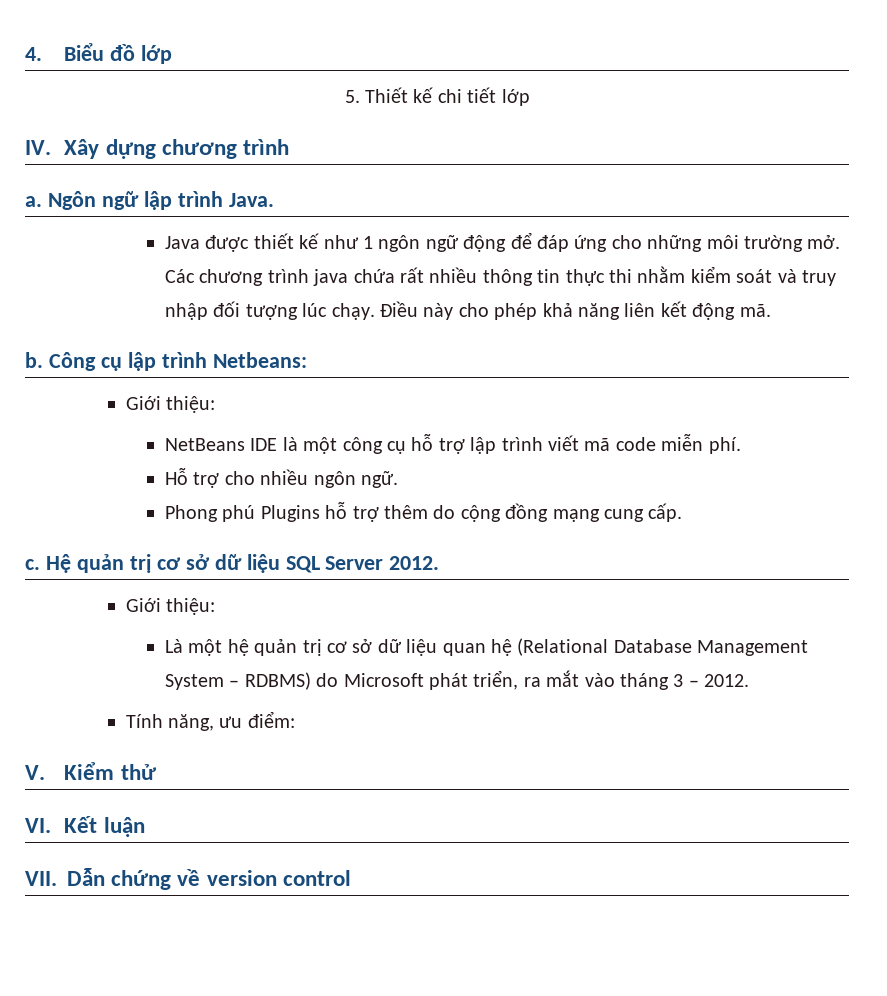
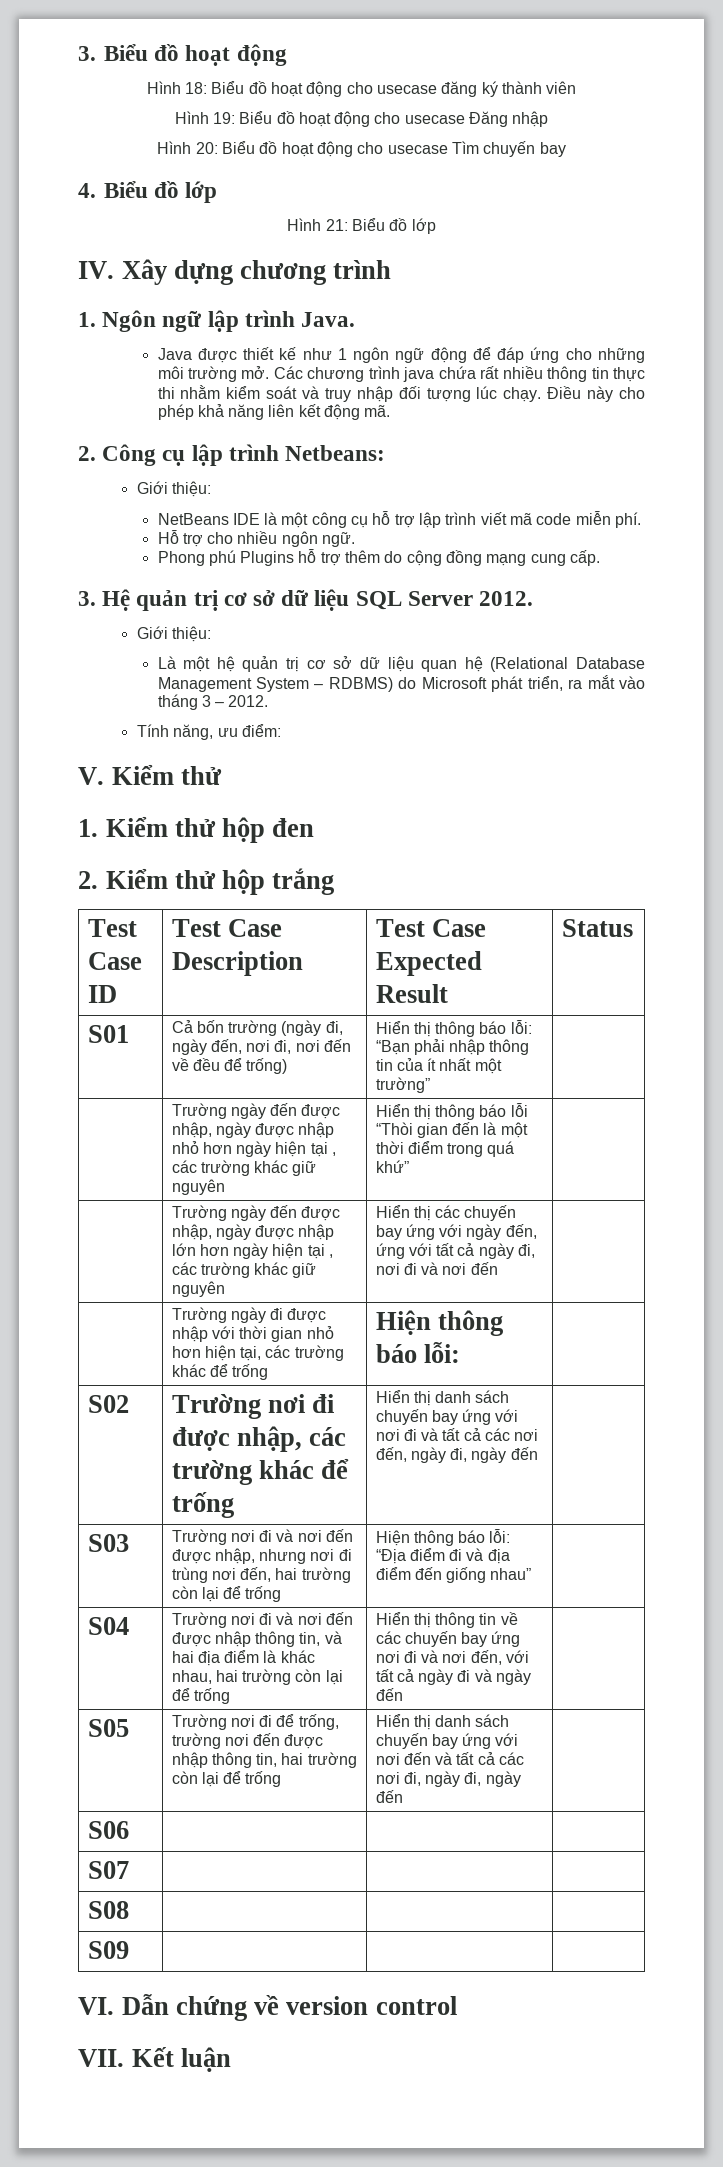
(25, 54) none -> [78,44,287,66] [146,81,577,97] [174,111,549,127] [157,141,566,157] 3. Biểu đồ hoạt động // Hình 18: Biểu đồ hoạt động cho usecase đăng ký thành viên // Hình 19: Biểu đồ hoạt động cho usecase Đăng nhập // Hình 20: Biểu đồ hoạt động cho usecase Tìm chuyến bay //
[344,87,497,103] 5. Thiết kế chi tiết -> [287,218,408,231] Hình 21: Biểu đồ
[25,196,42,207] a. -> [78,312,96,327] 1.
[25,352,43,368] b. -> [78,446,96,461] 2.
[25,559,40,570] c. -> [78,591,96,606] 3.
[25,816,145,837] [25,871,57,886] VI. Kết luận // VII. -> [78,816,315,843] [78,868,335,895] [87,919,137,937] [87,952,142,970] [87,985,117,1003] [171,919,282,937] [171,951,303,976] [375,919,486,937] [375,951,482,976] [375,984,448,1003] [561,919,633,937] [87,1025,129,1043] [171,1020,343,1036] [171,1039,352,1055] [171,1058,288,1074] [375,1020,532,1037] [375,1039,530,1055] [375,1058,502,1074] [375,1077,430,1093] [171,1103,341,1119] [171,1122,335,1138] [171,1141,337,1157] [171,1160,317,1176] [171,1179,225,1195] [375,1103,528,1120] [375,1122,528,1138] [375,1141,515,1157] [375,1160,409,1173] [171,1205,341,1221] [171,1224,335,1240] [171,1243,334,1259] [171,1262,317,1278] [171,1281,225,1297] [375,1205,517,1221] [375,1224,537,1240] [375,1243,536,1259] [375,1262,498,1275] [171,1307,327,1323] [171,1326,334,1342] [171,1345,344,1361] [171,1364,269,1380] [375,1310,503,1336] [375,1342,460,1363] [87,1395,129,1413] [171,1394,334,1419] [171,1426,346,1452] [171,1458,349,1485] [171,1492,234,1518] [375,1390,510,1406] [375,1409,519,1425] [375,1428,539,1441] [375,1447,538,1463] [87,1534,129,1552] [171,1529,354,1545] [171,1548,352,1564] [171,1567,351,1583] [171,1586,282,1602] [375,1529,511,1546] [375,1548,510,1564] [375,1567,532,1583] [87,1617,129,1635] [171,1612,354,1628] [171,1631,342,1647] [171,1650,315,1666] [171,1669,343,1685] [171,1688,230,1704] [375,1612,518,1628] [375,1631,521,1647] [375,1650,530,1665] [375,1669,532,1685] [375,1688,403,1701] [87,1719,129,1737] [171,1714,339,1730] [171,1733,324,1749] [171,1752,357,1768] [171,1771,282,1787] [375,1714,510,1730] [375,1733,519,1749] [375,1752,525,1765] [375,1771,521,1787] [375,1790,403,1803] [87,1821,129,1839] [87,1861,129,1879] [87,1901,129,1919] [87,1941,129,1959] [78,1997,114,2015] 1. Kiểm thử hộp đen // 2. Kiểm thử hộp trắng // Test Case ID | Test Case Description | Test Case Expected Result | Status // S01 | Cả bốn trường (ngày đi, ngày đến, nơi đi, nơi đến về đều để trống) | Hiển thị thông báo lỗi: “Bạn phải nhập thông tin của ít nhất một trường” | // | Trường ngày đến được nhập, ngày được nhập nhỏ hơn ngày hiện tại , các trường khác giữ nguyên | Hiển thị thông báo lỗi “Thòi gian đến là một thời điểm trong quá khứ” | // | Trường ngày đến được nhập, ngày được nhập lớn hơn ngày hiện tại , các trường khác giữ nguyên | Hiển thị các chuyến bay ứng với ngày đến, ứng với tất cả ngày đi, nơi đi và nơi đến | // | Trường ngày đi được nhập với thời gian nhỏ hơn hiện tại, các trường khác để trống | Hiện thông báo lỗi: | // S02 | Trường nơi đi được nhập, các trường khác để trống | Hiển thị danh sách chuyến bay ứng với nơi đi và tất cả các nơi đến, ngày đi, ngày đến | // S03 | Trường nơi đi và nơi đến được nhập, nhưng nơi đi trùng nơi đến, hai trường còn lại để trống | Hiện thông báo lỗi: “Địa điểm đi và địa điểm đến giống nhau” | // S04 | Trường nơi đi và nơi đến được nhập thông tin, và hai địa điểm là khác nhau, hai trường còn lại để trống | Hiển thị thông tin về các chuyến bay ứng nơi đi và nơi đến, với tất cả ngày đi và ngày đến | // S05 | Trường nơi đi để trống, trường nơi đến được nhập thông tin, hai trường còn lại để trống | Hiển thị danh sách chuyến bay ứng với nơi đến và tất cả các nơi đi, ngày đi, ngày đến | // S06 | | | // S07 | | | // S08 | | | // S09 | | | // VI.
(351, 878) none -> [78,2047,232,2072] // VII. Kết luận

